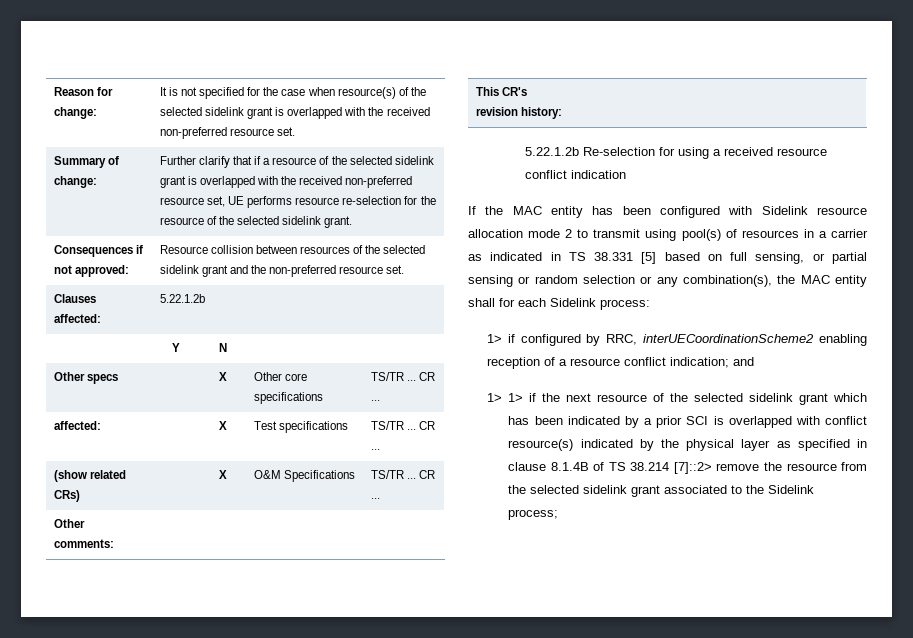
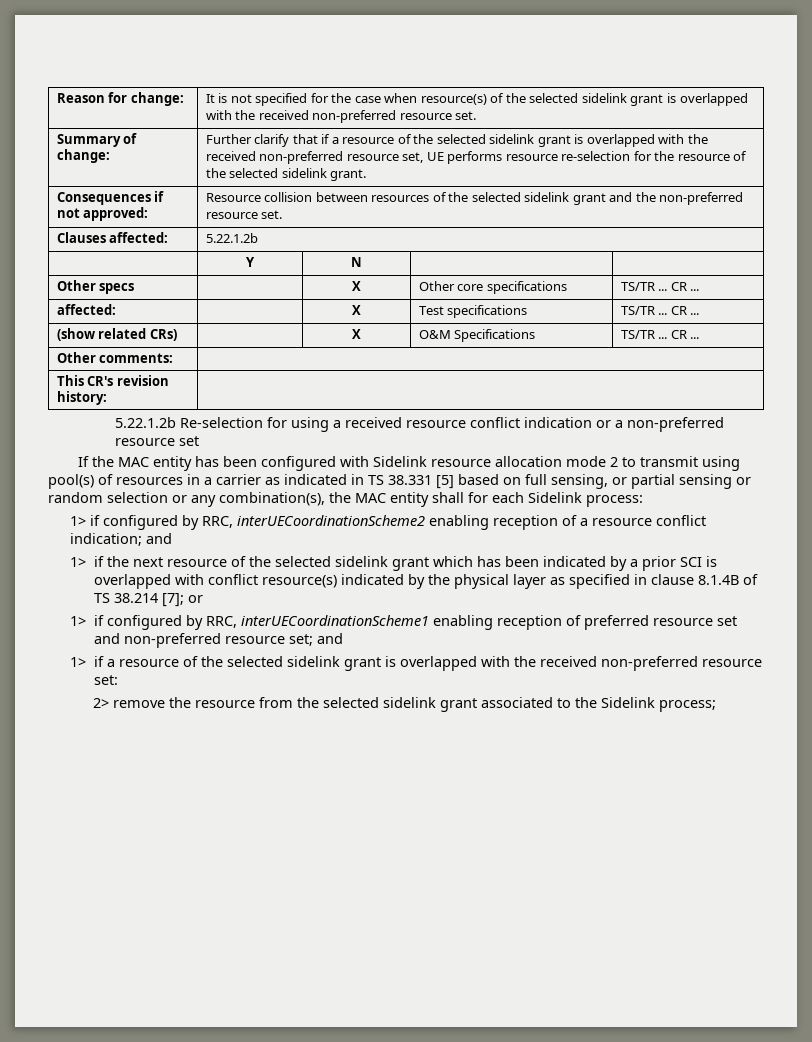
(626, 174) none -> [596,417,725,432] [115,436,200,446] or a non-preferred resource set
[508,393,524,402] 1> -> (87, 562) none
[673,462,712,474] [7]::2> -> [161,593,203,607] [70,615,737,630] [93,633,343,648] [70,656,762,671] [93,675,118,685] [92,698,109,708] [7]; or // 1> if configured by RRC, interUECoordinationScheme1 enabling reception of preferred resource set and non-preferred resource set; and // 1> if a resource of the selected sidelink grant is overlapped with the received non-preferred resource set: // 2>

